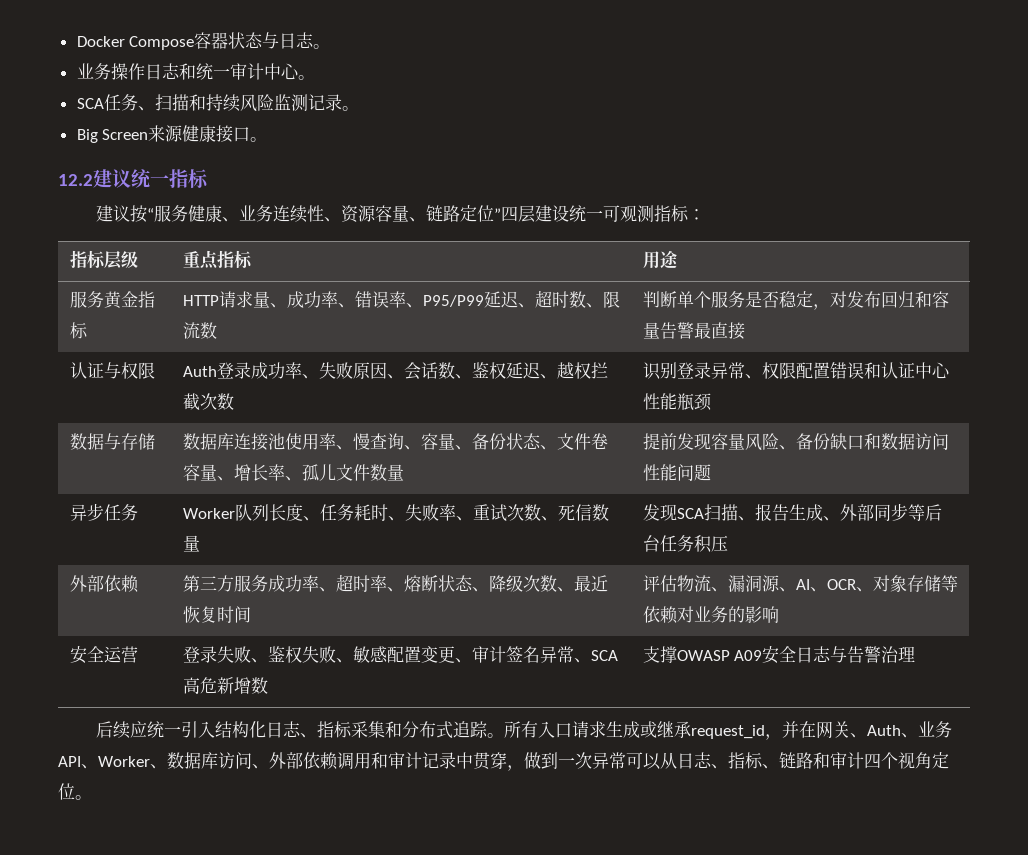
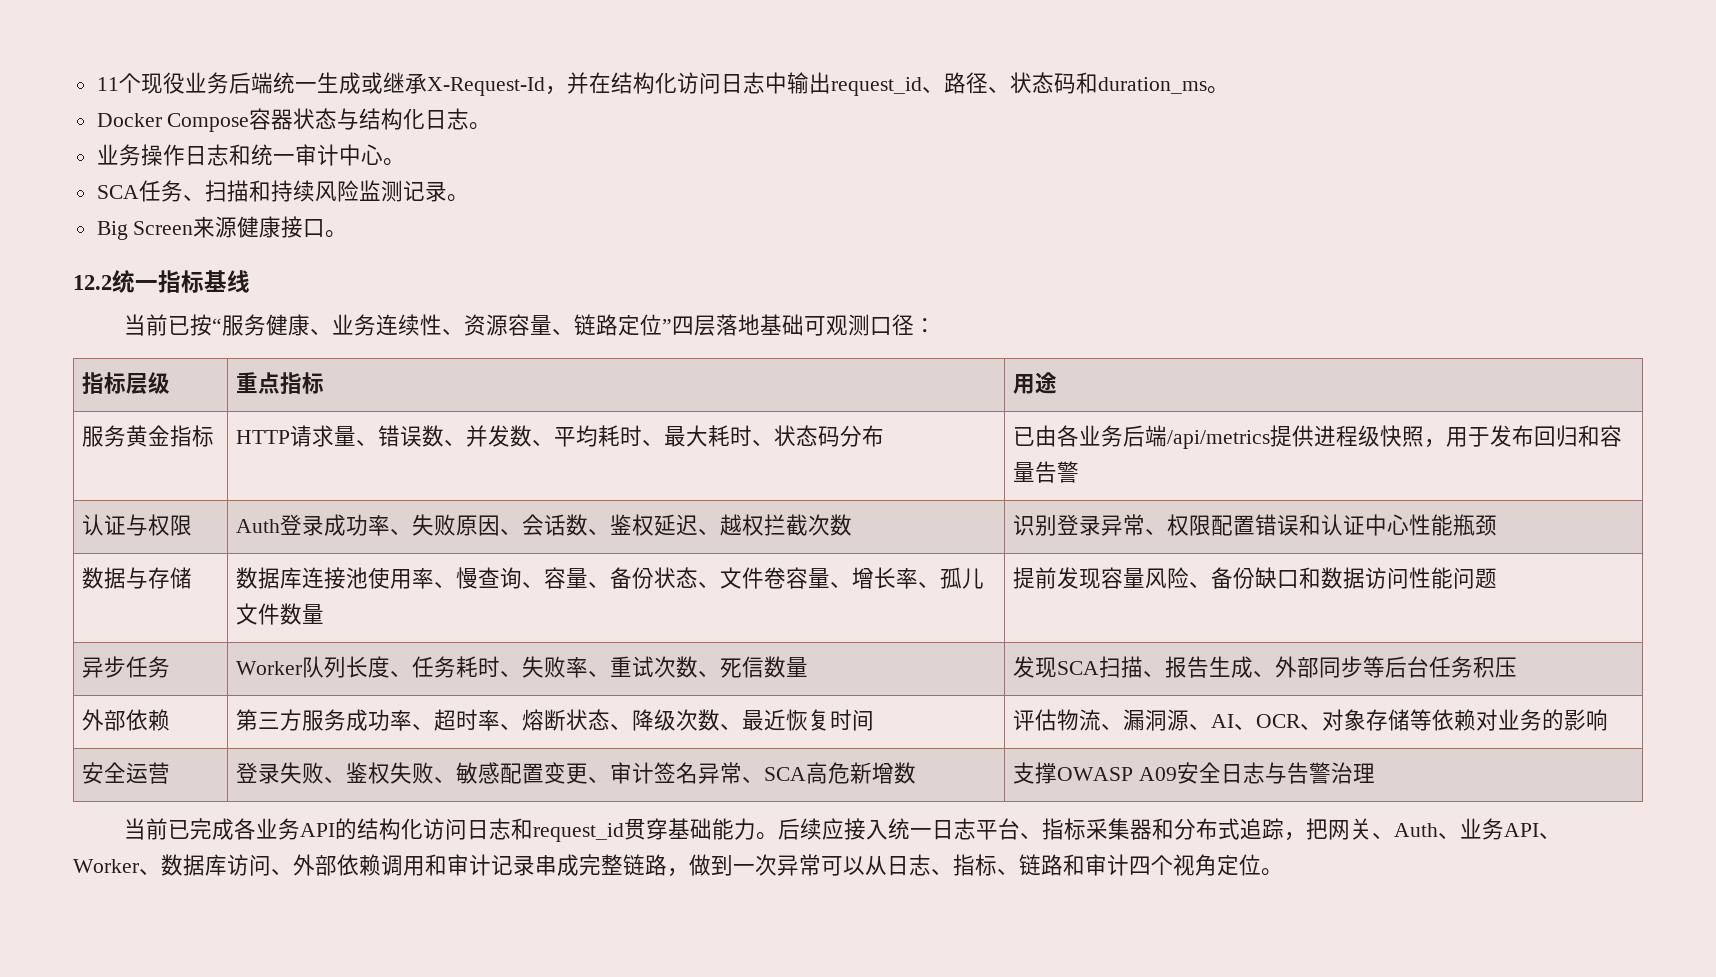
(76, 41) none -> [96,72,1229,96] 11个现役业务后端统一生成或继承X-Request-Id，并在结构化访问日志中输出request_id、路径、状态码和duration_ms。 //
(280, 40) none -> [359,108,426,130] 结构化
[93,169,131,188] 建议 -> (112, 282) none
[96,205,131,222] // 建议 -> [204,270,250,293] [124,314,191,336] 基线 // 当前已
[535,205,690,222] 建设统一可观测指标 -> [716,314,915,336] 落地基础可观测口径
[286,290,620,308] [182,322,217,339] [642,291,847,310] 成功率、错误率、P95/P99延迟、超时数、限流数 | 判断单个服务是否稳定，对 -> [377,425,884,447] [1012,425,1490,449] 错误数、并发数、平均耗时、最大耗时、状态码分布 | 已由各业务后端/api/metrics提供进程级快照，用于
[693,322,745,340] 最直接 -> (1079, 472) none
[96,721,302,739] 后续应统一引入结构化日志 -> [124,818,1021,842] 当前已完成各业务API的结构化访问日志和request_id贯穿基础能力。后续应接入统一日志平台
(386, 729) none -> [1130,819,1153,840] 器
[487,721,817,740] 。所有入口请求生成或继承request_id，并在 -> [1284,818,1329,841] ，把
[456,752,507,770] 中贯穿 -> [535,854,667,876] 串成完整链路

